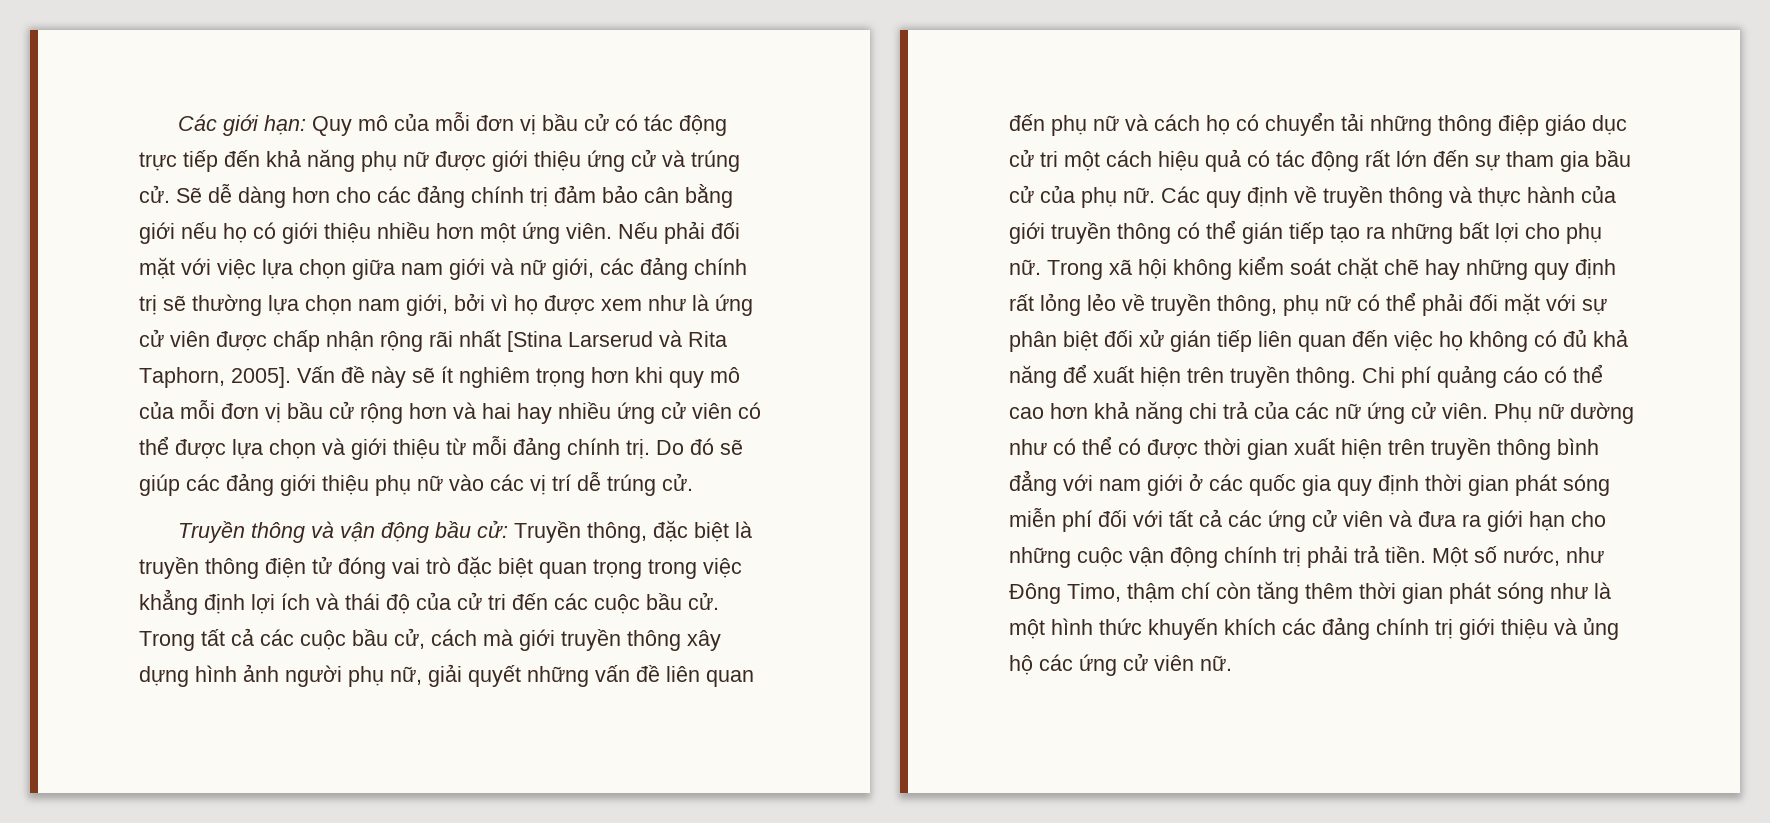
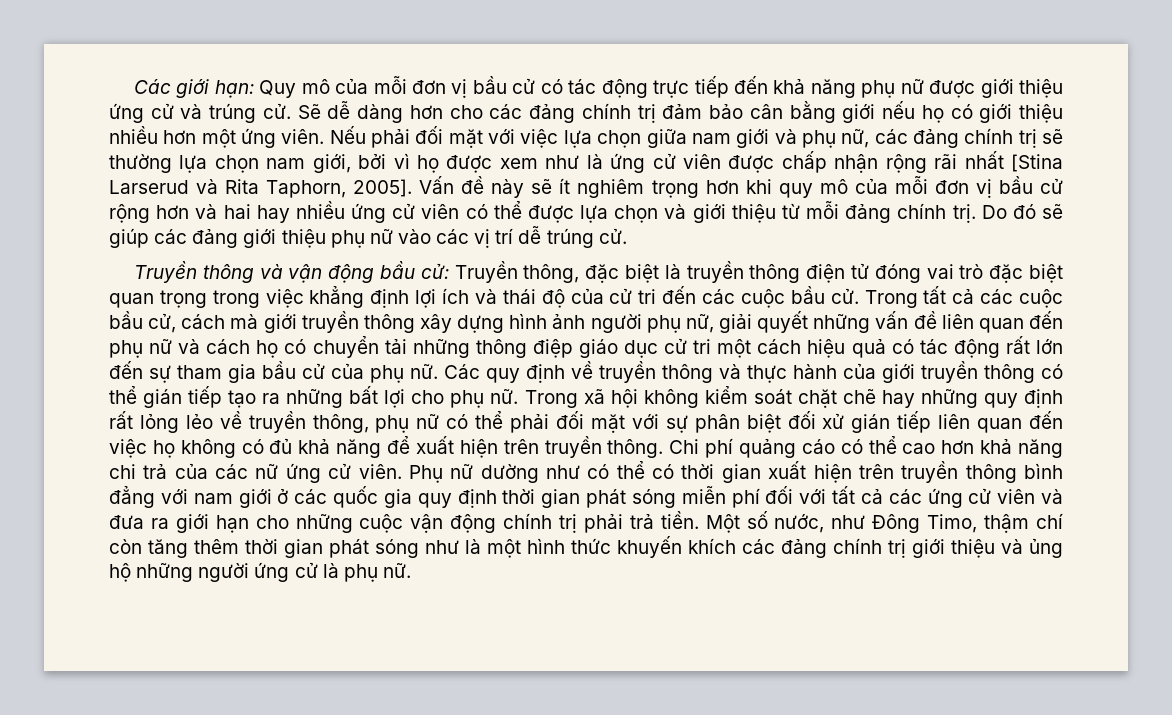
[520,258,594,280] nữ giới, -> [801,129,870,148] phụ nữ,
[1147,439,1198,459] được -> (675, 471) none
[1039,653,1194,676] các ứng cử viên -> [136,562,378,582] những người ứng cử là phụ

